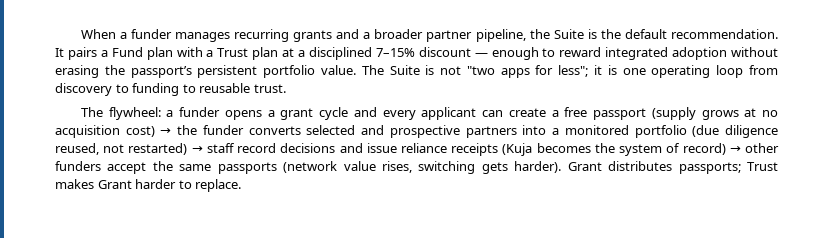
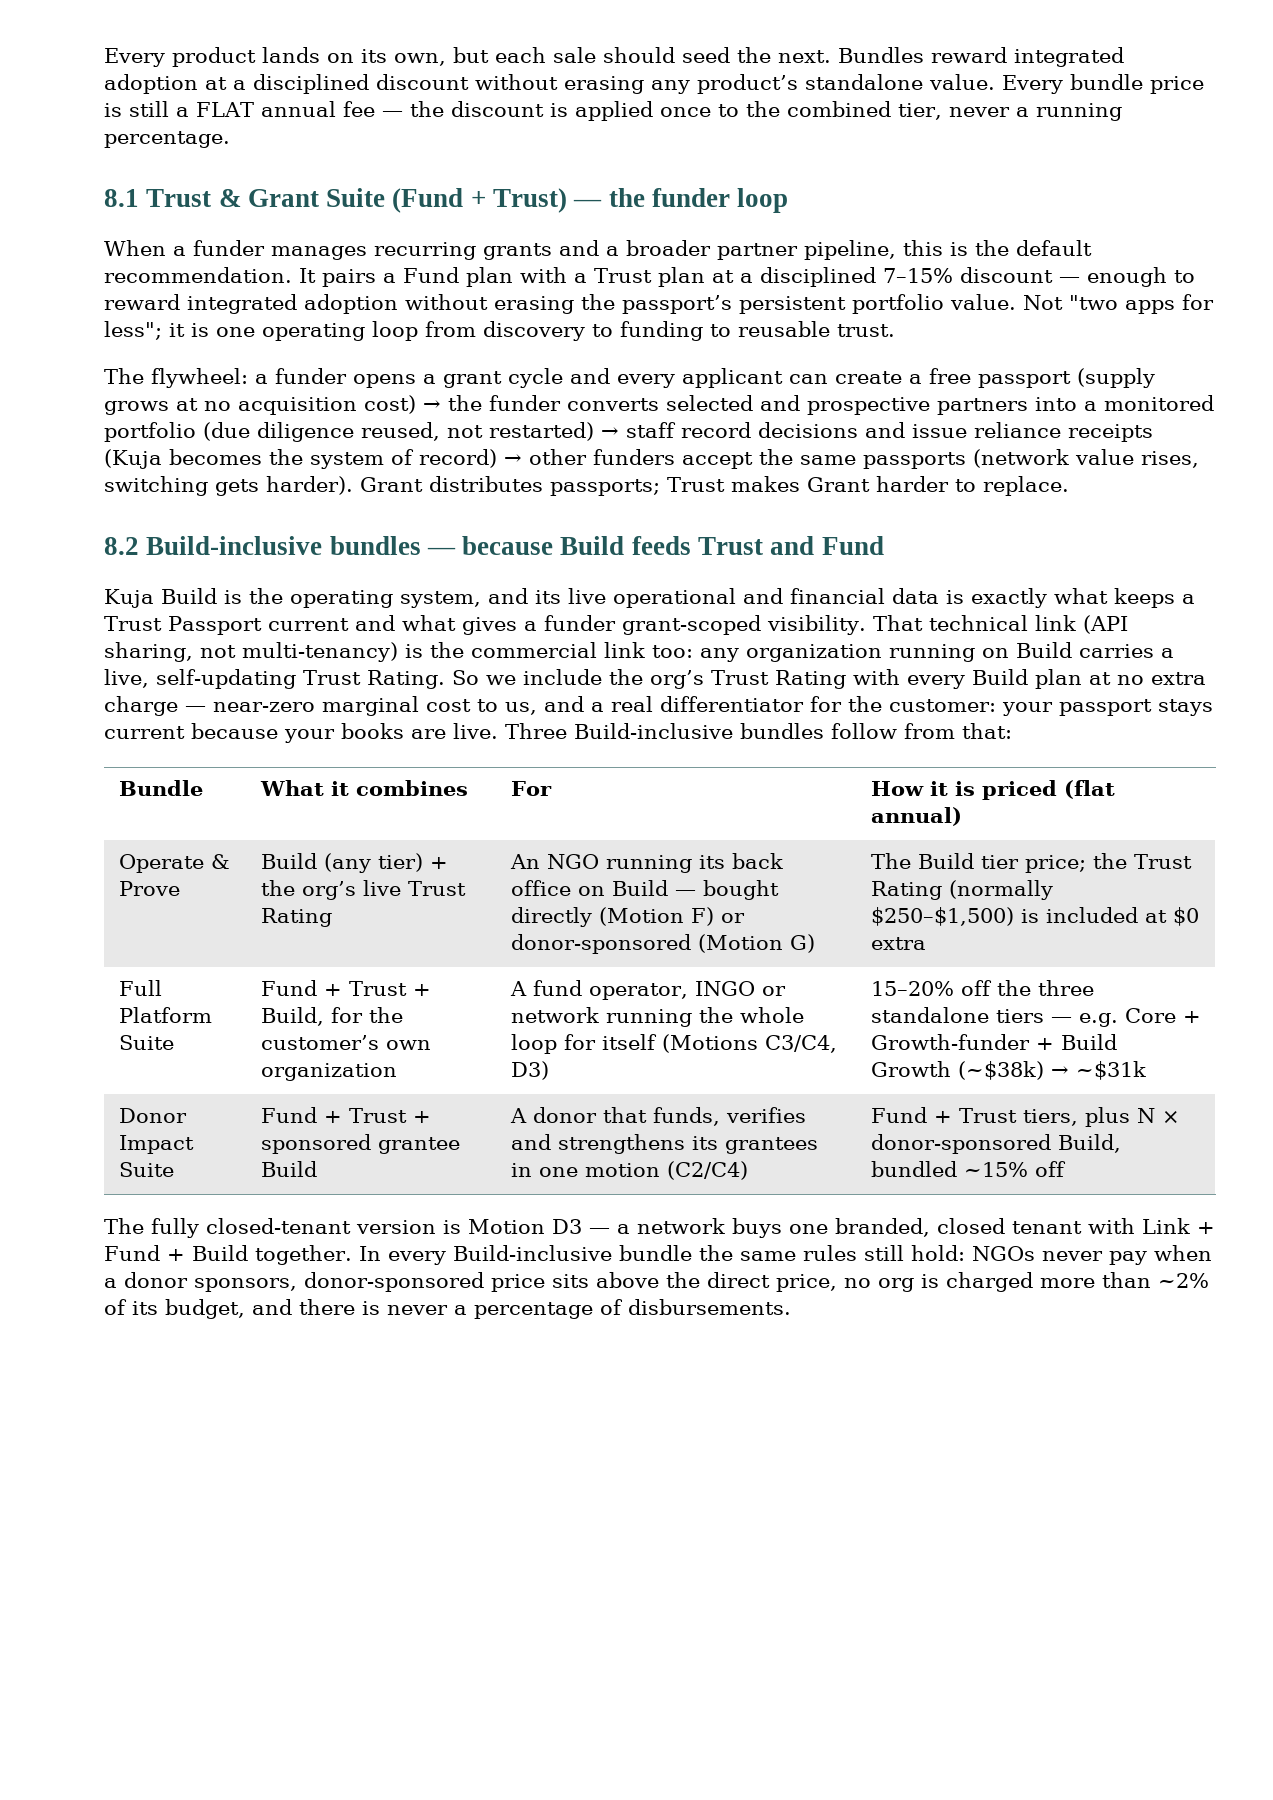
(80, 34) none -> [104,47,1124,67] [104,74,1204,94] [104,101,1122,121] [104,131,230,148] [104,188,789,213] Every product lands on its own, but each sale should seed the next. Bundles reward integrated adoption at a disciplined discount without erasing any product’s standalone value. Every bundle price is still a FLAT annual fee — the discount is applied once to the combined tier, never a running percentage. // 8.1 Trust & Grant Suite (Fund + Trust) — the funder loop //
[529,29,584,39] the Suite -> [903,240,943,256] this
[361,65,462,75] The Suite is not -> [1023,295,1063,310] Not
(242, 185) none -> [104,536,884,555] [104,588,1195,608] [104,615,1128,635] [104,642,1174,662] [104,669,1206,689] [104,696,1213,716] [104,723,1012,743] [118,780,203,796] [259,780,468,796] [510,781,552,796] [870,780,1115,800] [870,807,962,826] [118,854,230,873] [118,881,180,896] [260,853,448,873] [260,880,466,900] [260,908,332,927] [509,853,783,873] [510,880,779,900] [510,907,745,927] [510,934,815,954] [870,853,1192,873] [870,880,1053,900] [870,907,1199,926] [870,937,926,950] [118,980,162,996] [118,1007,212,1023] [118,1035,174,1050] [260,980,431,996] [260,1007,403,1026] [260,1035,431,1050] [260,1063,397,1081] [509,980,786,1000] [510,1007,804,1027] [510,1034,837,1054] [510,1061,549,1080] [870,980,1094,996] [870,1007,1201,1027] [870,1034,1117,1050] [870,1061,1146,1080] [118,1108,187,1123] [118,1135,194,1154] [118,1162,174,1177] [260,1107,431,1123] [260,1134,460,1154] [260,1161,317,1177] [509,1107,806,1126] [510,1134,818,1154] [510,1161,748,1180] [870,1107,1180,1127] [870,1134,1121,1154] [870,1161,1066,1177] [104,1218,1215,1238] [104,1245,1212,1265] [104,1272,1209,1292] [104,1299,791,1319] // 8.2 Build-inclusive bundles — because Build feeds Trust and Fund // Kuja Build is the operating system, and its live operational and financial data is exactly what keeps a Trust Passport current and what gives a funder grant-scoped visibility. That technical link (API sharing, not multi-tenancy) is the commercial link too: any organization running on Build carries a live, self-updating Trust Rating. So we include the org’s Trust Rating with every Build plan at no extra charge — near-zero marginal cost to us, and a real differentiator for the customer: your passport stays current because your books are live. Three Build-inclusive bundles follow from that: // Bundle | What it combines | For | How it is priced (flat annual) // Operate & Prove | Build (any tier) + the org’s live Trust Rating | An NGO running its back office on Build — bought directly (Motion F) or donor-sponsored (Motion G) | The Build tier price; the Trust Rating (normally $250–$1,500) is included at $0 extra // Full Platform Suite | Fund + Trust + Build, for the customer’s own organization | A fund operator, INGO or network running the whole loop for itself (Motions C3/C4, D3) | 15–20% off the three standalone tiers — e.g. Core + Growth-funder + Build Growth (~$38k) → ~$31k // Donor Impact Suite | Fund + Trust + sponsored grantee Build | A donor that funds, verifies and strengthens its grantees in one motion (C2/C4) | Fund + Trust tiers, plus N × donor-sponsored Build, bundled ~15% off // The fully closed-tenant version is Motion D3 — a network buys one branded, closed tenant with Link + Fund + Build together. In every Build-inclusive bundle the same rules still hold: NGOs never pay when a donor sponsors, donor-sponsored price sits above the direct price, no org is charged more than ~2% of its budget, and there is never a percentage of disbursements.

